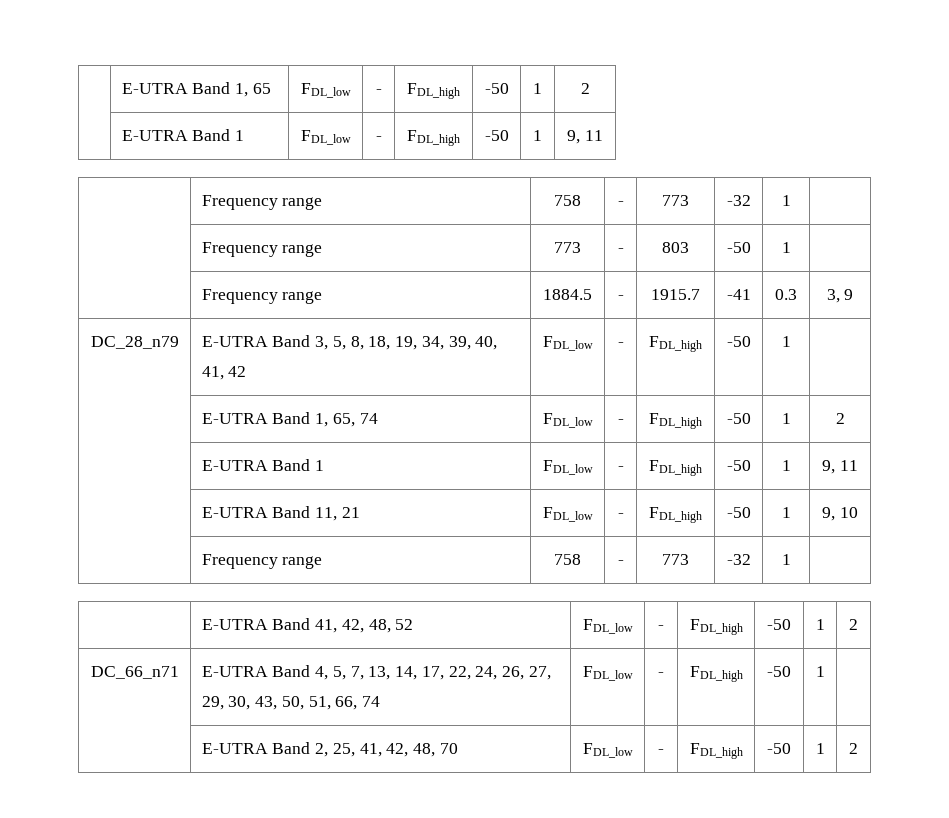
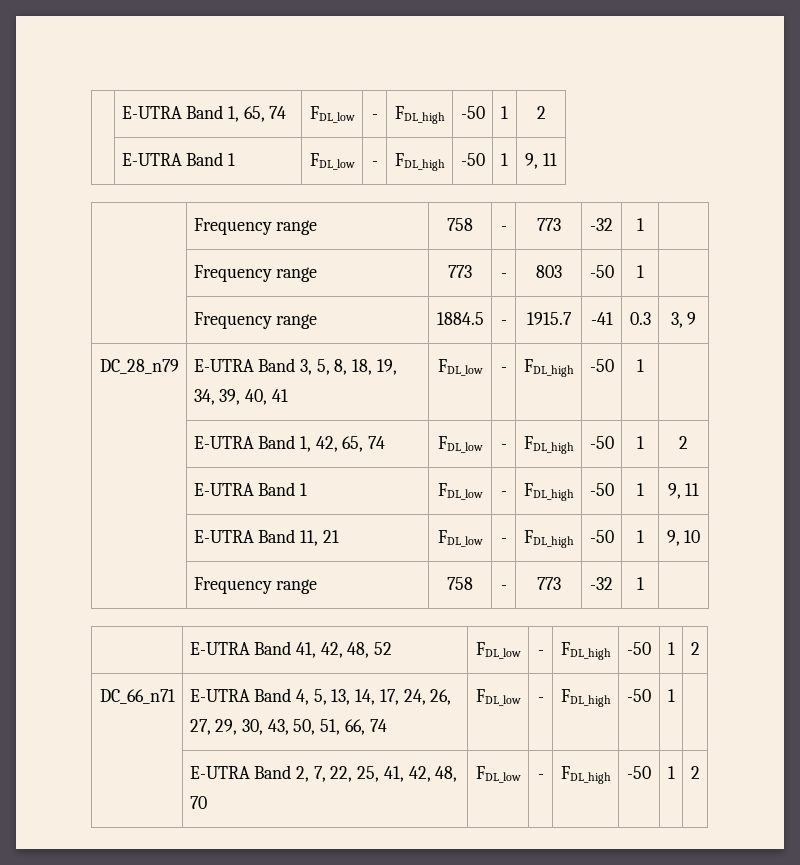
[121,82,271,97] | E-UTRA Band 1, 65 -> [121,105,287,122] | E-UTRA Band 1, 65, 74
[201,366,247,380] 41, 42 -> [271,389,288,402] 41
(329, 420) none -> [315,436,338,452] 42,
[350,666,364,680] 7, -> (327, 697) none
[448,666,471,680] 22, -> (399, 697) none
(329, 750) none -> [313,766,353,782] 7, 22,

